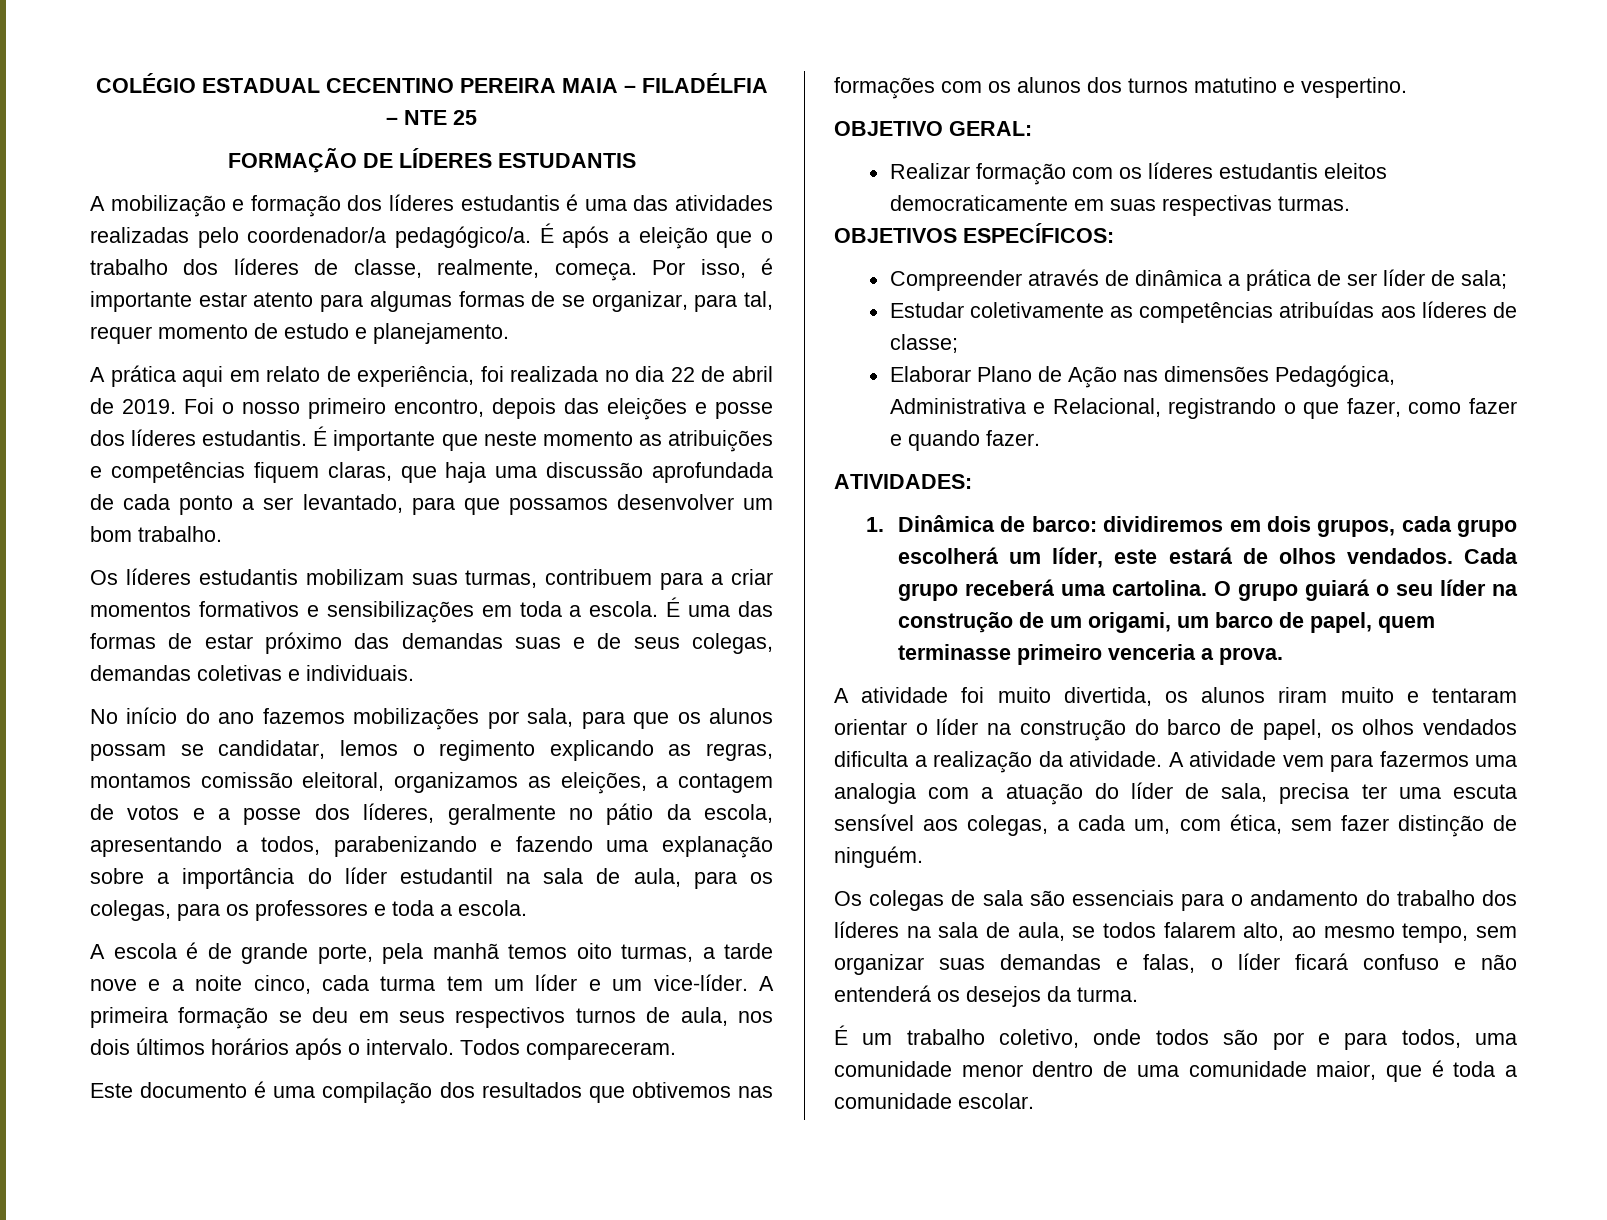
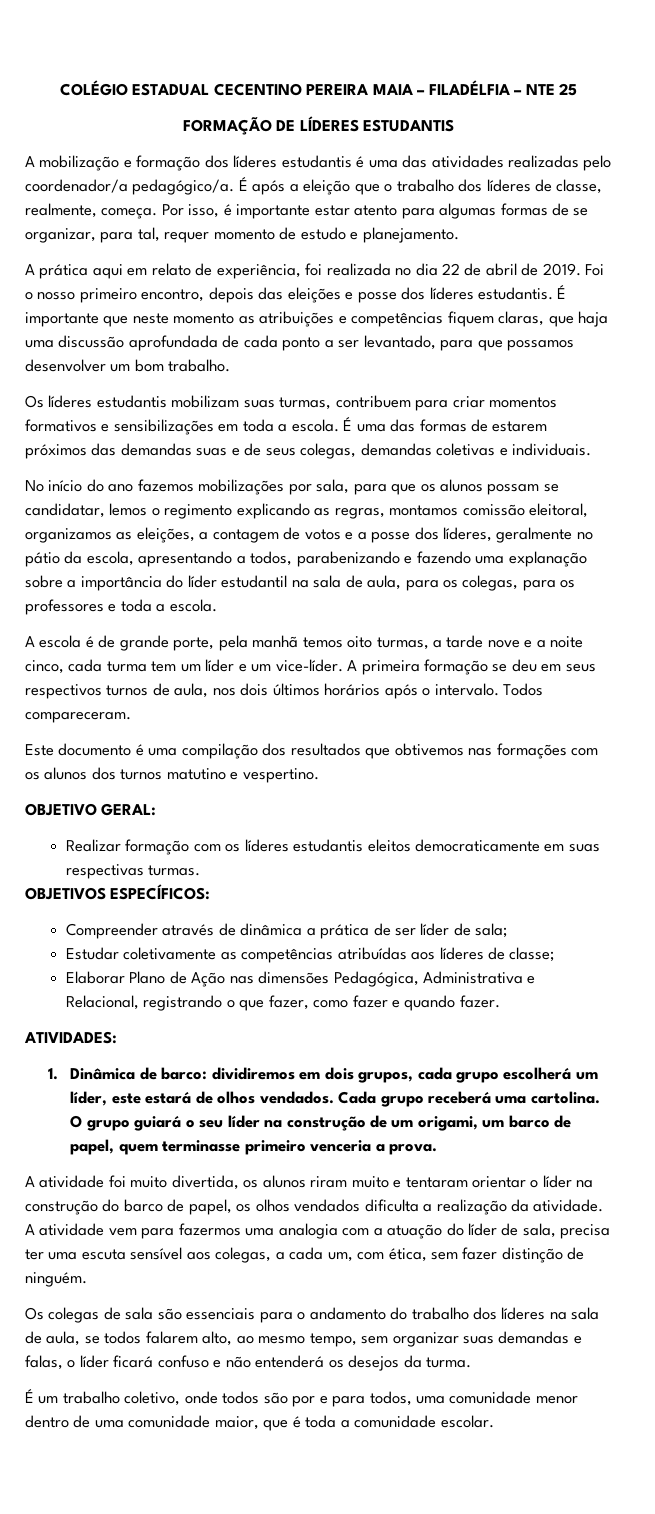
[711,573,724,585] a -> (449, 405) none
[204,632,342,654] estar próximo -> [492,421,548,432] [25,444,87,459] estarem próximos

